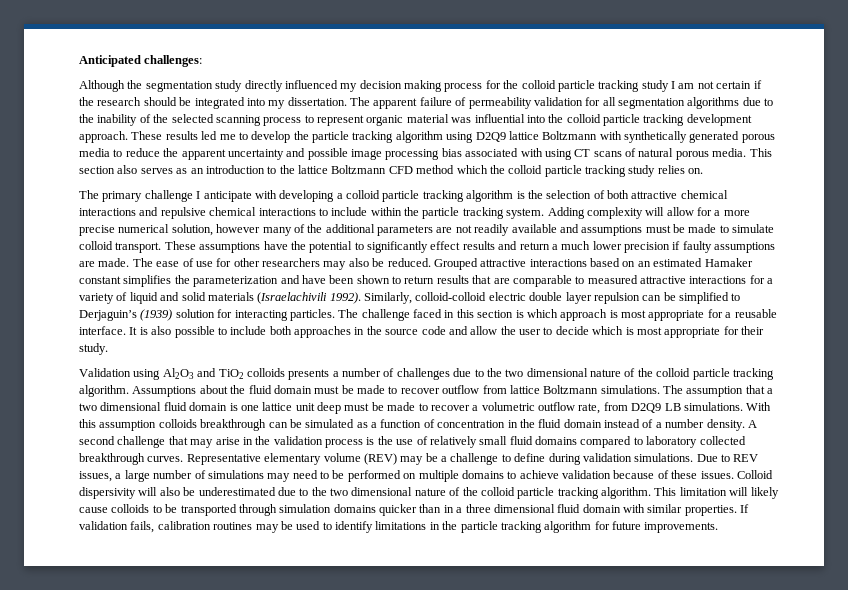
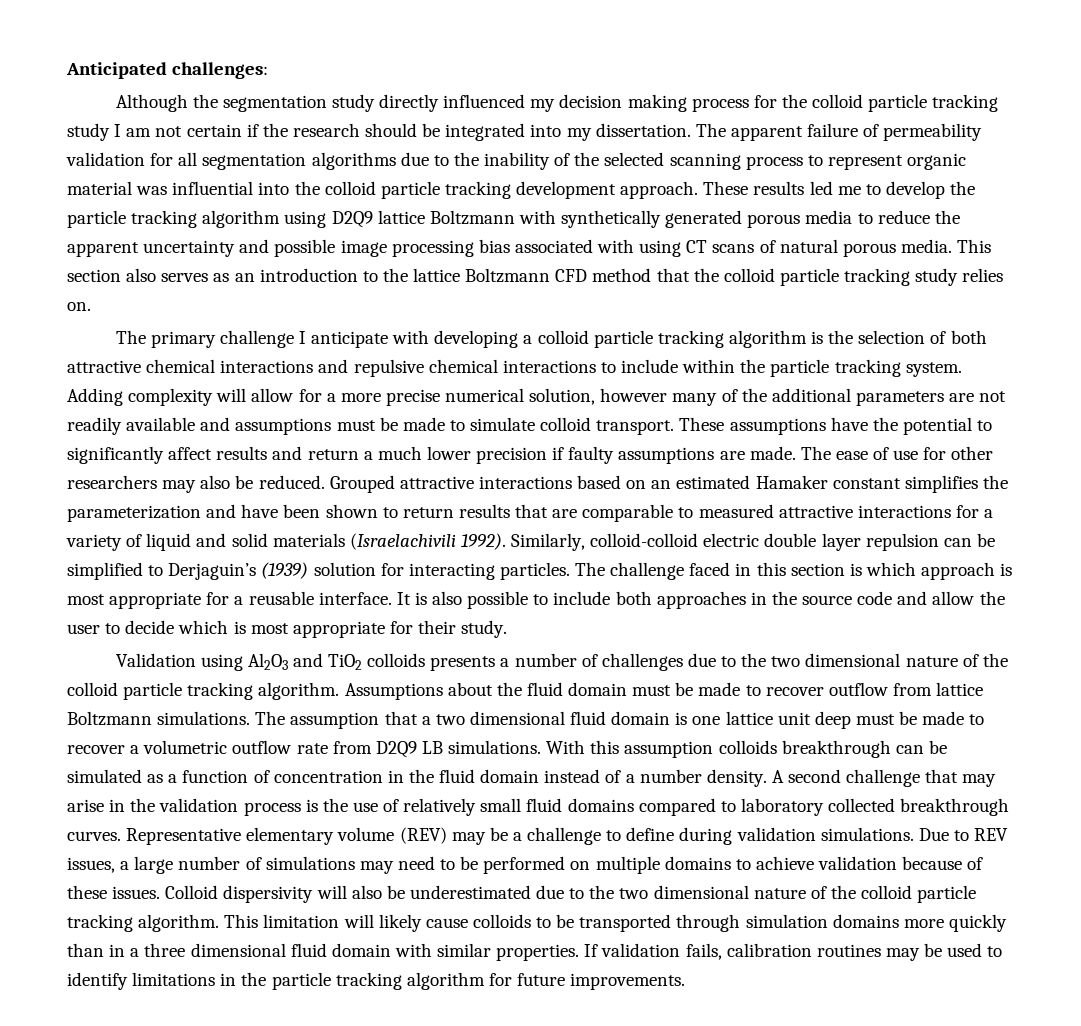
[456,165,488,174] which -> [656,268,690,282] that
[430,241,461,250] effect -> [168,447,213,460] affect
[578,403,601,414] rate, -> [296,743,328,754] rate
[379,504,417,516] quicker -> [903,914,1007,932] more quickly

